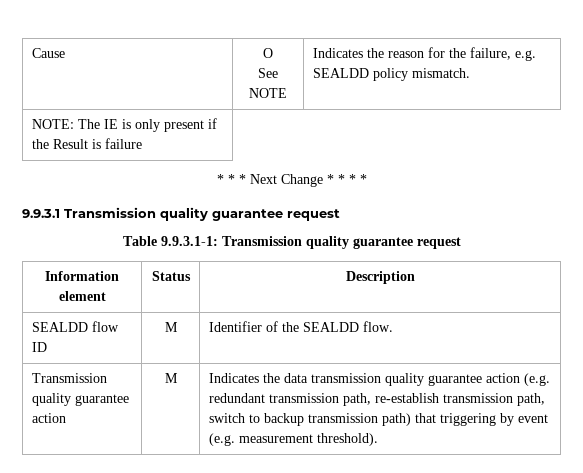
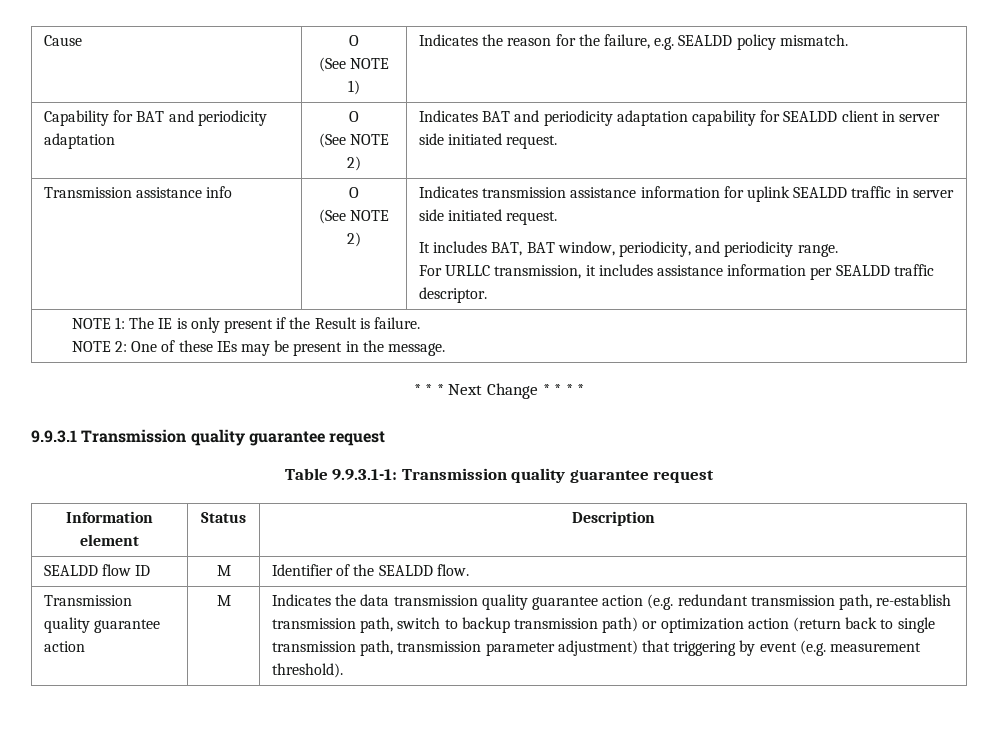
[258,68,278,78] [249,88,287,98] See NOTE -> [318,57,390,72] [348,80,360,95] (See NOTE 1)
[31,119,74,129] NOTE: -> [44,110,267,126] [44,133,116,149] [349,111,359,122] [318,133,390,148] [347,156,361,171] [419,110,940,126] [419,133,558,149] [44,186,233,198] [349,187,359,198] [318,209,390,224] [347,232,361,247] [419,186,954,202] [419,209,558,225] [419,241,838,257] [419,264,934,280] [419,287,488,303] [71,317,126,329] Capability for BAT and periodicity adaptation | O // (See NOTE 2) | Indicates BAT and periodicity adaptation capability for SEALDD client in server side initiated request. // Transmission assistance info | O // (See NOTE 2) | Indicates transmission assistance information for uplink SEALDD traffic in server side initiated request. // It includes BAT, BAT window, periodicity, and periodicity range. // For URLLC transmission, it includes assistance information per SEALDD traffic descriptor. // NOTE 1:
[104,138,142,149] failure -> [373,317,420,329] [71,340,445,356] failure. // NOTE 2: One of these IEs may be present in the message.
(411, 419) none -> [642,617,935,633] [272,640,638,656] or optimization action (return back to single transmission path, transmission parameter adjustment)

